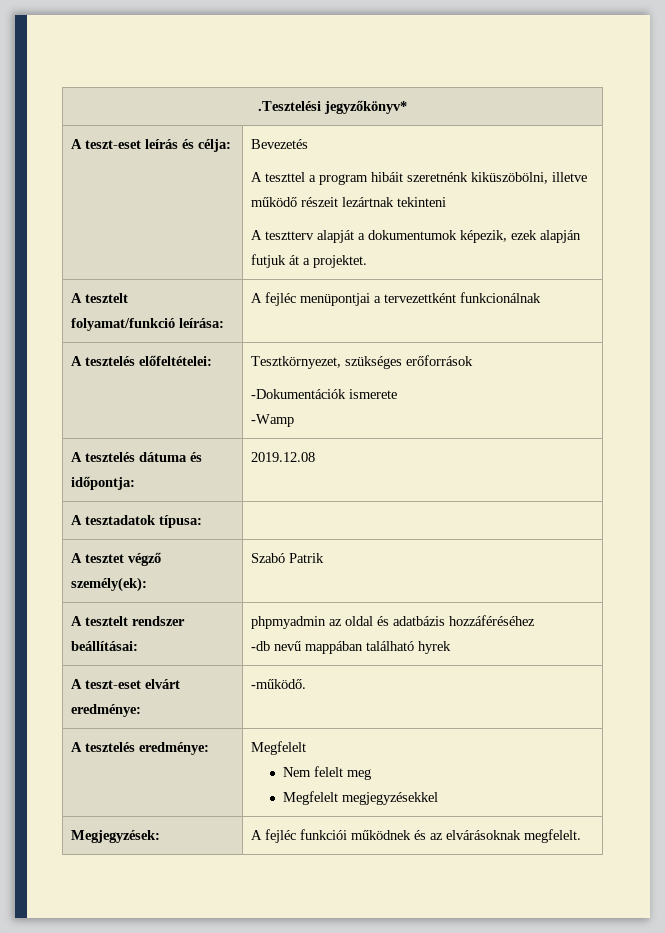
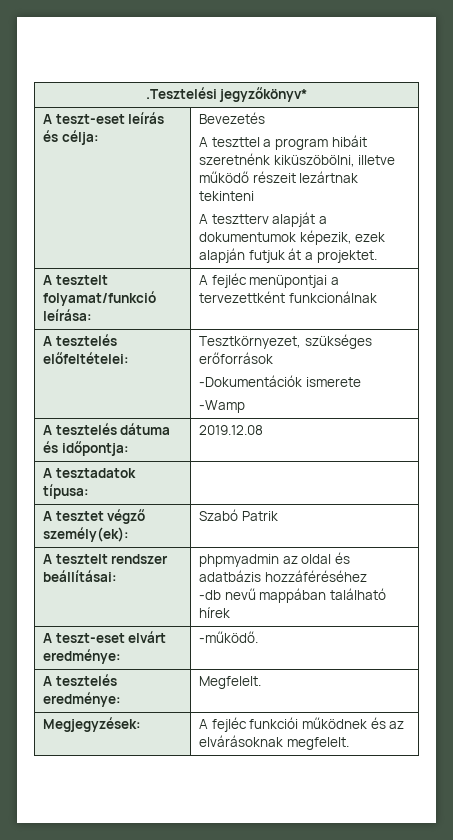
[418,641,452,654] hyrek -> [199,607,231,618] hírek
[251,741,307,755] [283,766,372,780] [283,791,439,805] Megfelelt // Nem felelt meg // Megfelelt megjegyzésekkel -> [199,676,262,689] Megfelelt.

